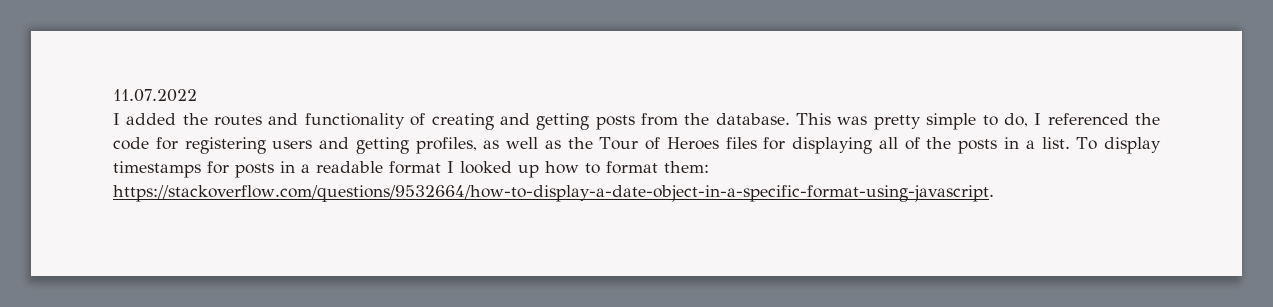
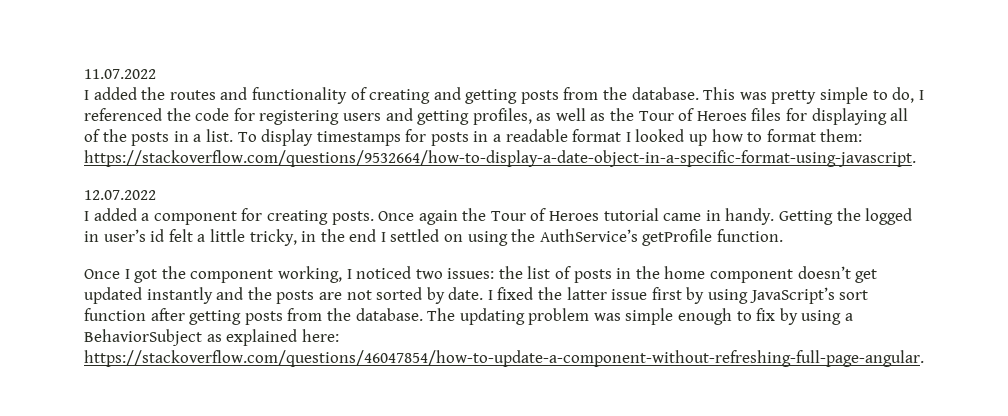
(994, 193) none -> [84,190,156,200] [84,208,913,225] [84,229,784,246] [84,266,878,283] [84,287,869,304] [84,308,854,325] [84,329,339,346] [84,350,924,367] // 12.07.2022 // I added a component for creating posts. Once again the Tour of Heroes tutorial came in handy. Getting the logged in user’s id felt a little tricky, in the end I settled on using the AuthService’s getProfile function. // Once I got the component working, I noticed two issues: the list of posts in the home component doesn’t get updated instantly and the posts are not sorted by date. I fixed the latter issue first by using JavaScript’s sort function after getting posts from the database. The updating problem was simple enough to fix by using a BehaviorSubject as explained here: https://stackoverflow.com/questions/46047854/how-to-update-a-component-without-refreshing-full-page-angular.

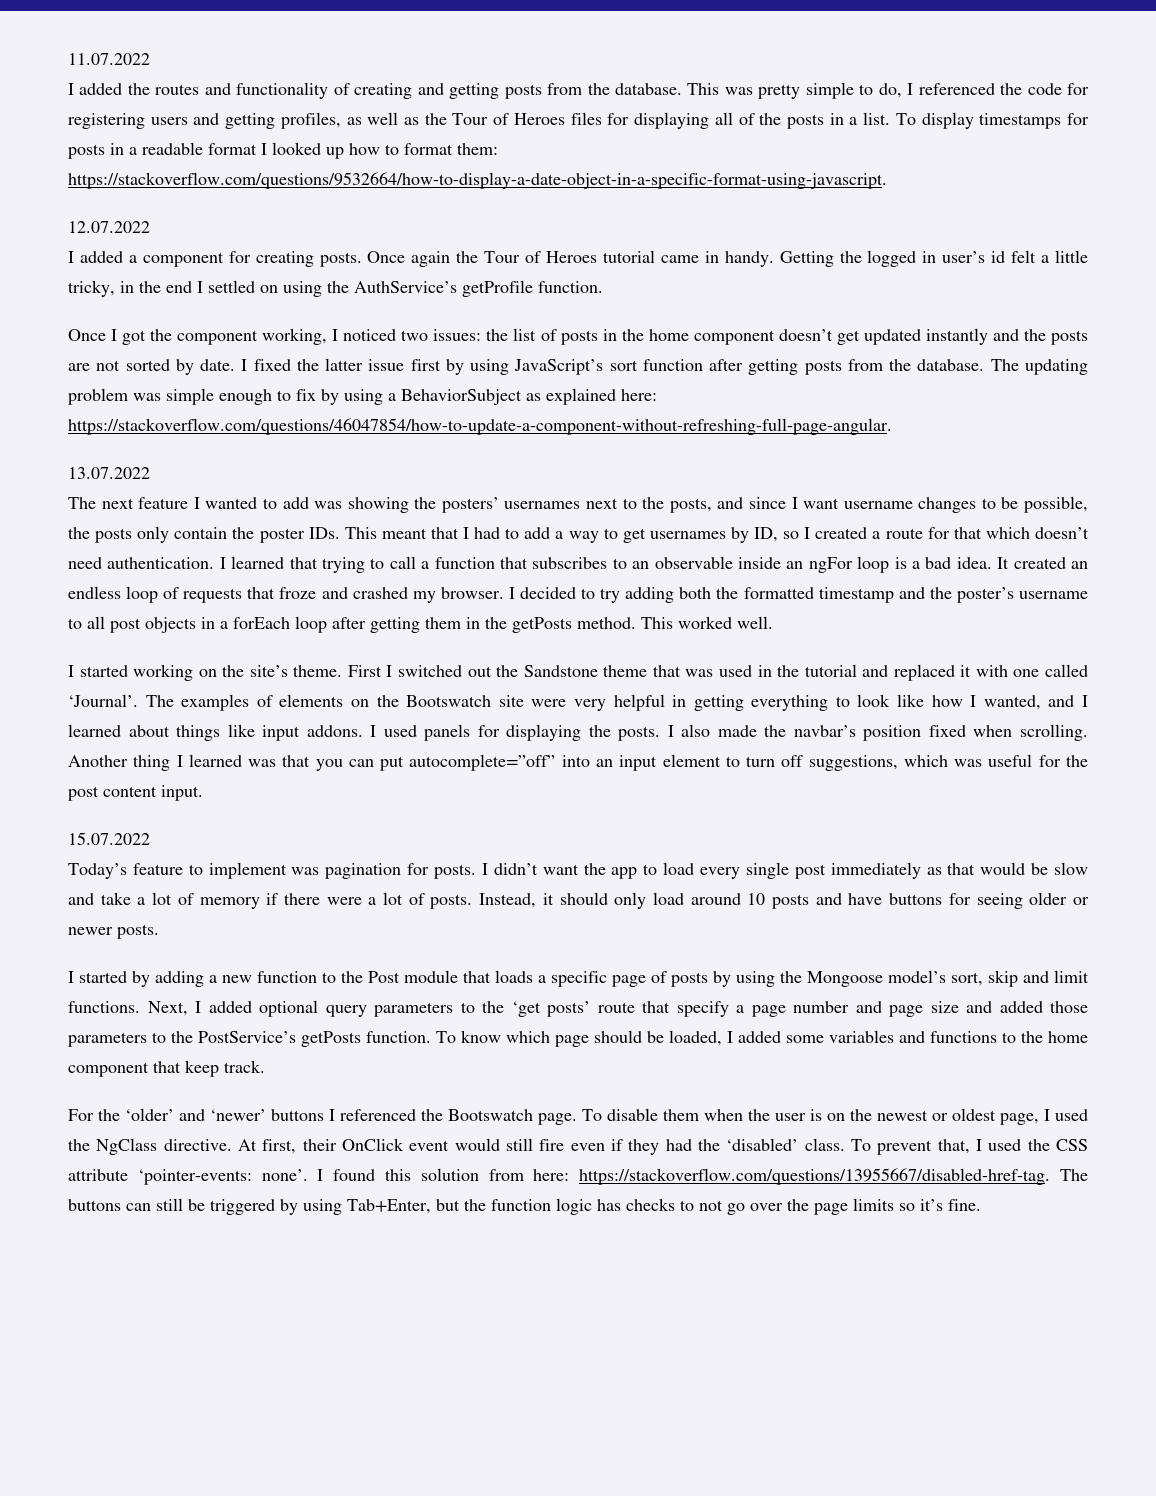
(924, 358) none -> [68,467,150,479] [68,496,1089,513] [68,526,1090,543] [68,556,1088,573] [68,586,1089,603] [68,616,773,633] [68,664,1088,681] [68,694,1089,711] [68,724,1088,741] [68,754,1088,771] [68,785,203,801] [68,832,150,845] [68,862,1088,879] [68,892,1089,909] [68,924,159,939] [68,970,1089,987] [68,1000,1088,1017] [68,1030,1088,1047] [68,1060,265,1077] [68,1108,1088,1125] [68,1138,1089,1155] [68,1168,1088,1185] [68,1198,981,1215] // 13.07.2022 // The next feature I wanted to add was showing the posters’ usernames next to the posts, and since I want username changes to be possible, the posts only contain the poster IDs. This meant that I had to add a way to get usernames by ID, so I created a route for that which doesn’t need authentication. I learned that trying to call a function that subscribes to an observable inside an ngFor loop is a bad idea. It created an endless loop of requests that froze and crashed my browser. I decided to try adding both the formatted timestamp and the poster’s username to all post objects in a forEach loop after getting them in the getPosts method. This worked well. // I started working on the site’s theme. First I switched out the Sandstone theme that was used in the tutorial and replaced it with one called ‘Journal’. The examples of elements on the Bootswatch site were very helpful in getting everything to look like how I wanted, and I learned about things like input addons. I used panels for displaying the posts. I also made the navbar’s position fixed when scrolling. Another thing I learned was that you can put autocomplete=”off” into an input element to turn off suggestions, which was useful for the post content input. // 15.07.2022 // Today’s feature to implement was pagination for posts. I didn’t want the app to load every single post immediately as that would be slow and take a lot of memory if there were a lot of posts. Instead, it should only load around 10 posts and have buttons for seeing older or newer posts. // I started by adding a new function to the Post module that loads a specific page of posts by using the Mongoose model’s sort, skip and limit functions. Next, I added optional query parameters to the ‘get posts’ route that specify a page number and page size and added those parameters to the PostService’s getPosts function. To know which page should be loaded, I added some variables and functions to the home component that keep track. // For the ‘older’ and ‘newer’ buttons I referenced the Bootswatch page. To disable them when the user is on the newest or oldest page, I used the NgClass directive. At first, their OnClick event would still fire even if they had the ‘disabled’ class. To prevent that, I used the CSS attribute ‘pointer-events: none’. I found this solution from here: https://stackoverflow.com/questions/13955667/disabled-href-tag. The buttons can still be triggered by using Tab+Enter, but the function logic has checks to not go over the page limits so it’s fine.

